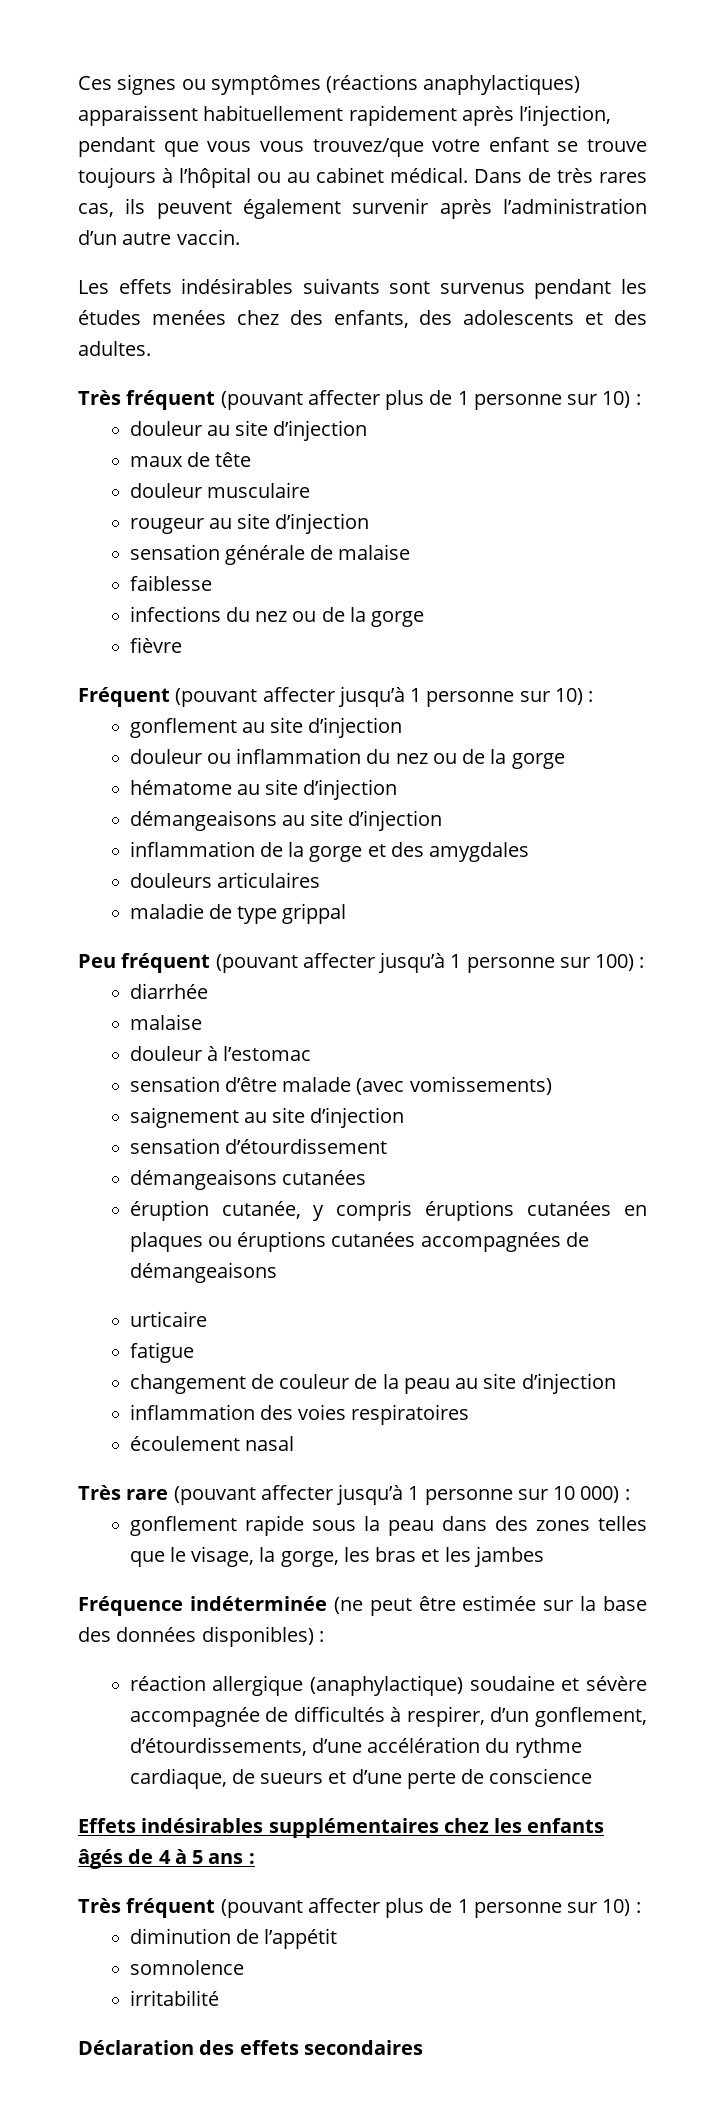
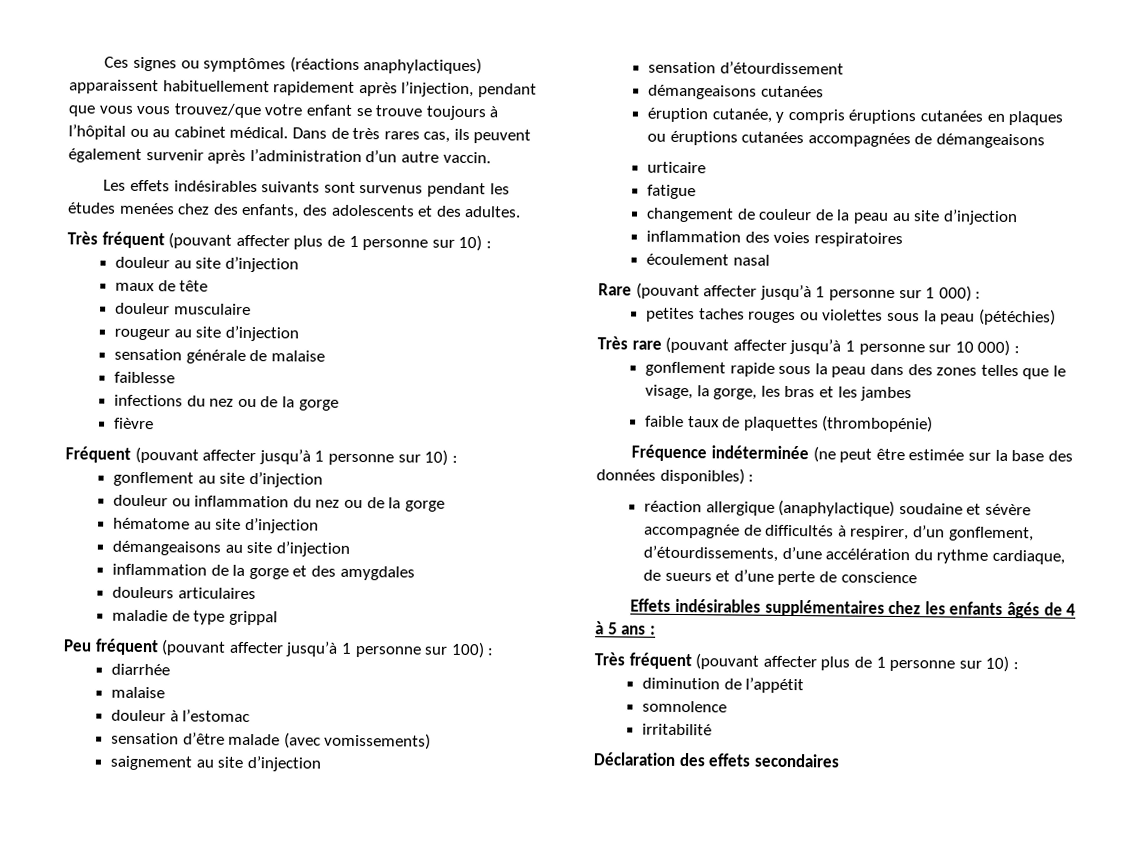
(294, 1443) none -> [598,282,982,302] [645,307,1056,326] // Rare (pouvant affecter jusqu’à 1 personne sur 1 000) : // petites taches rouges ou violettes sous la peau (pétéchies)
(545, 1556) none -> [644,415,934,433] // faible taux de plaquettes (thrombopénie)

